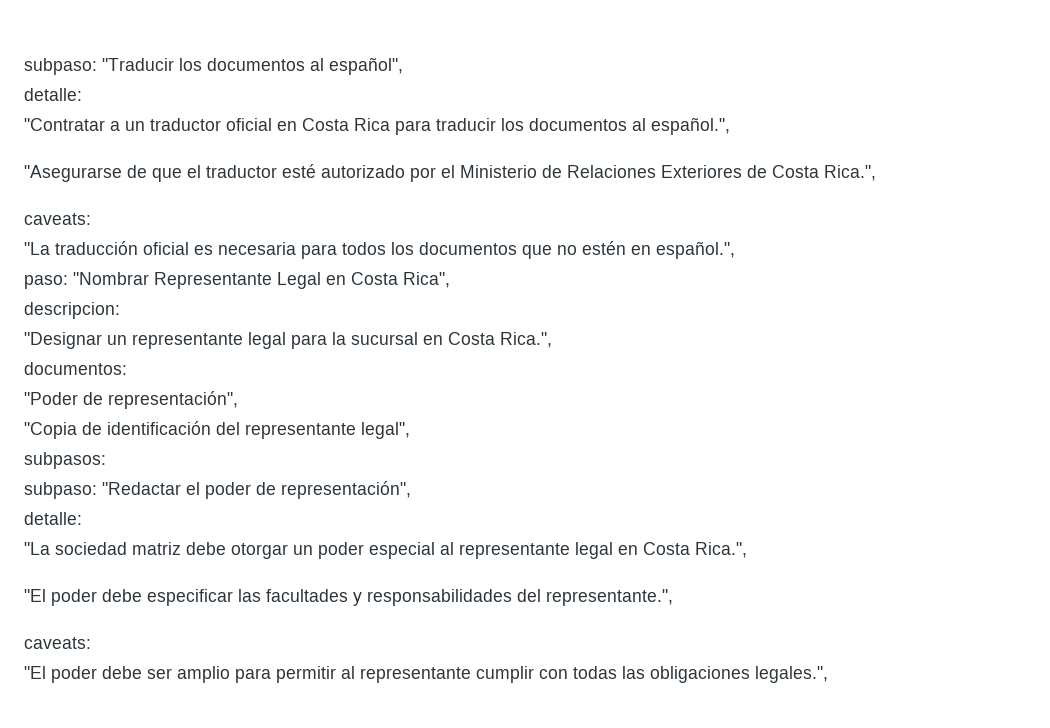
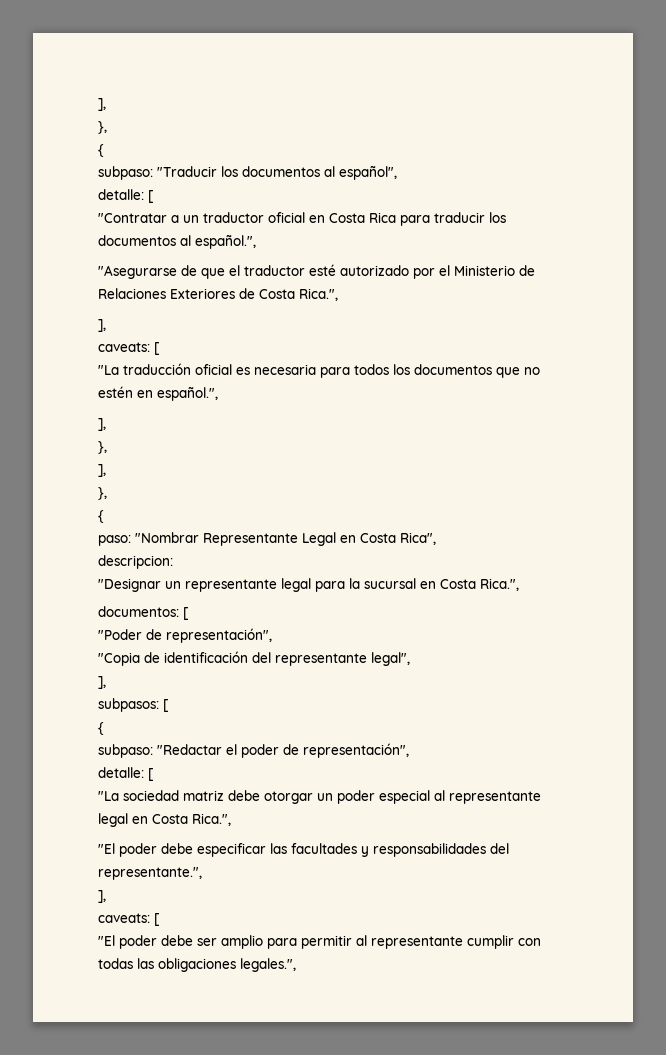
(24, 66) none -> [98,98,106,111] [98,121,107,134] [98,144,104,157] ], // }, // { //
(82, 94) none -> [148,190,154,203] [
[24,213,91,225] // caveats: -> [98,319,106,332] [98,342,160,355] // ], // caveats: [
(735, 250) none -> [98,418,106,431] [98,441,107,454] [98,464,106,477] [98,487,107,500] [98,510,104,523] // ], // }, // ], // }, // {
(127, 368) none -> [183,607,189,620] [
(410, 430) none -> [98,676,106,689] // ],
(106, 460) none -> [163,699,169,712] [98,722,104,735] [ // {
(82, 518) none -> [148,768,154,781] [
[24,637,91,649] // caveats: -> [98,890,106,903] [98,913,160,926] // ], // caveats: [

